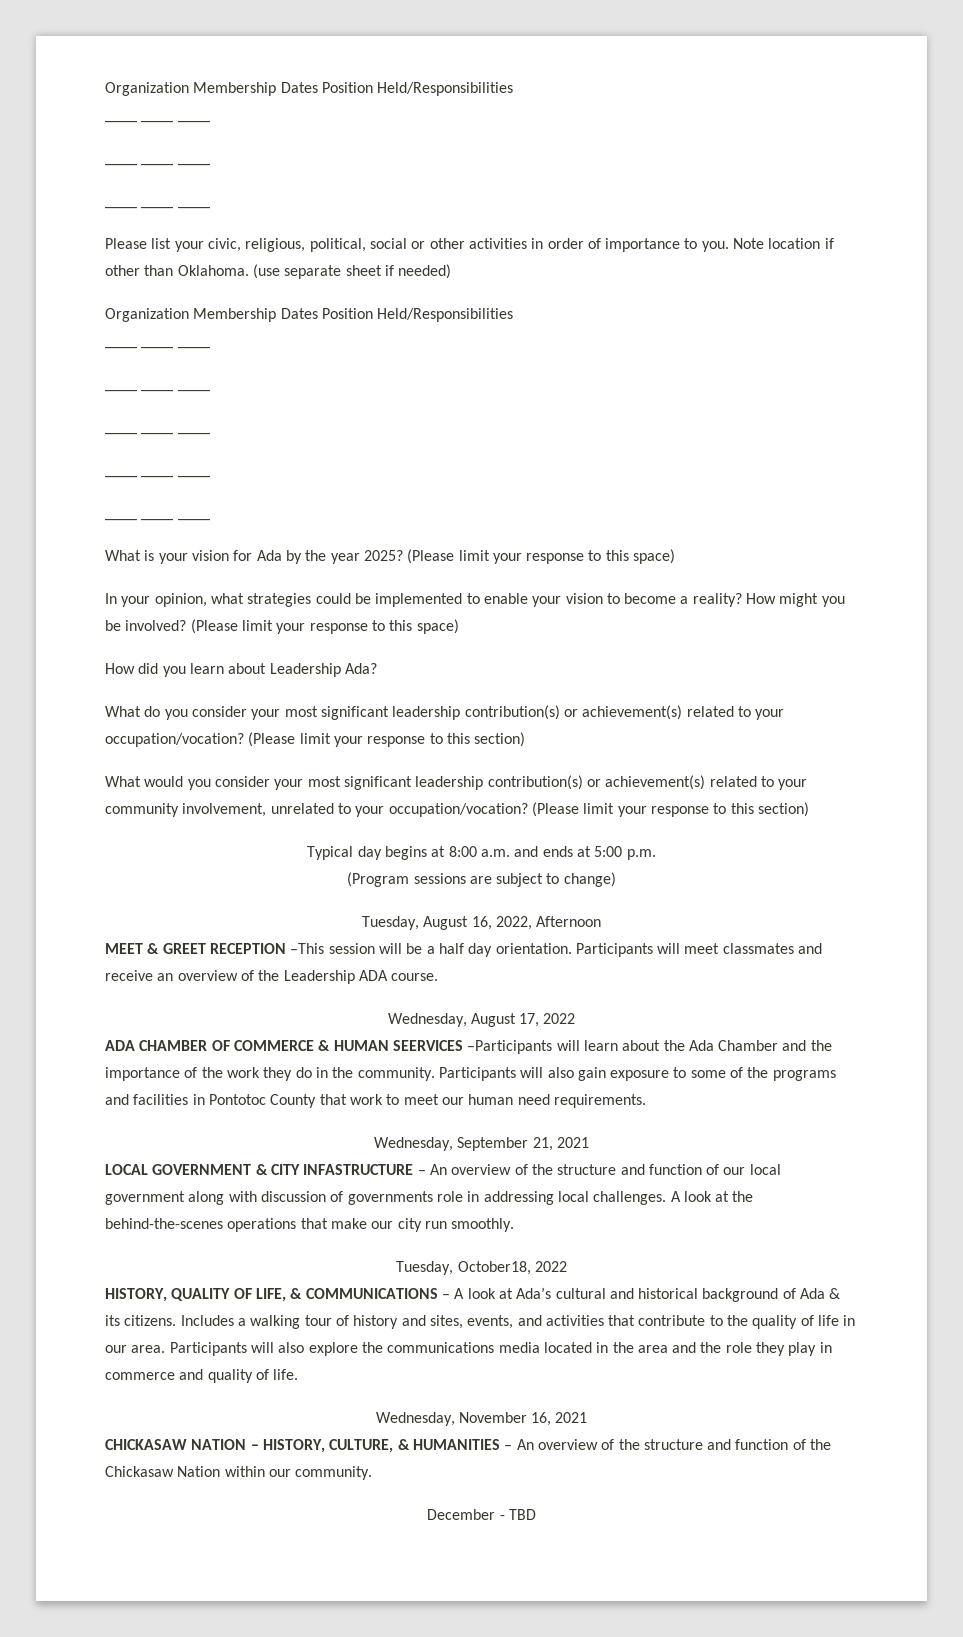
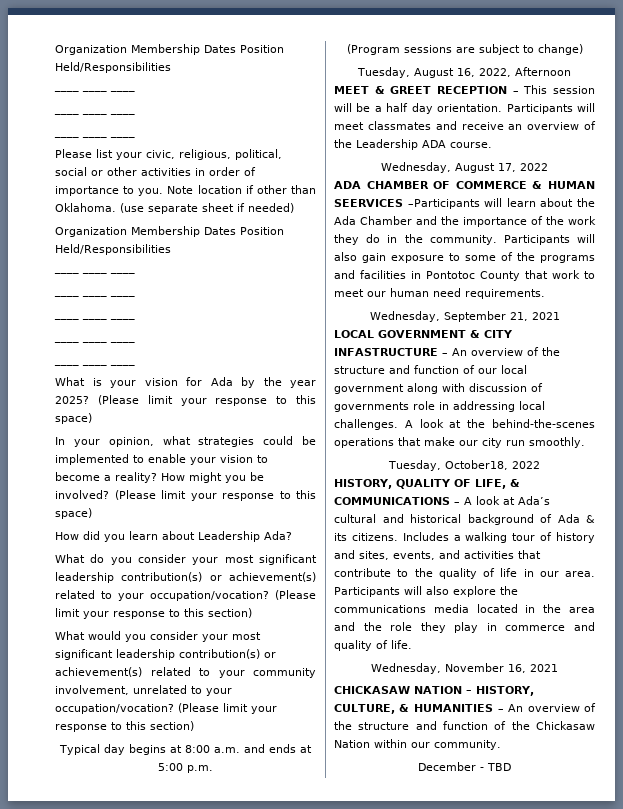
[290,943,325,954] –This -> [512,85,548,94] – This

